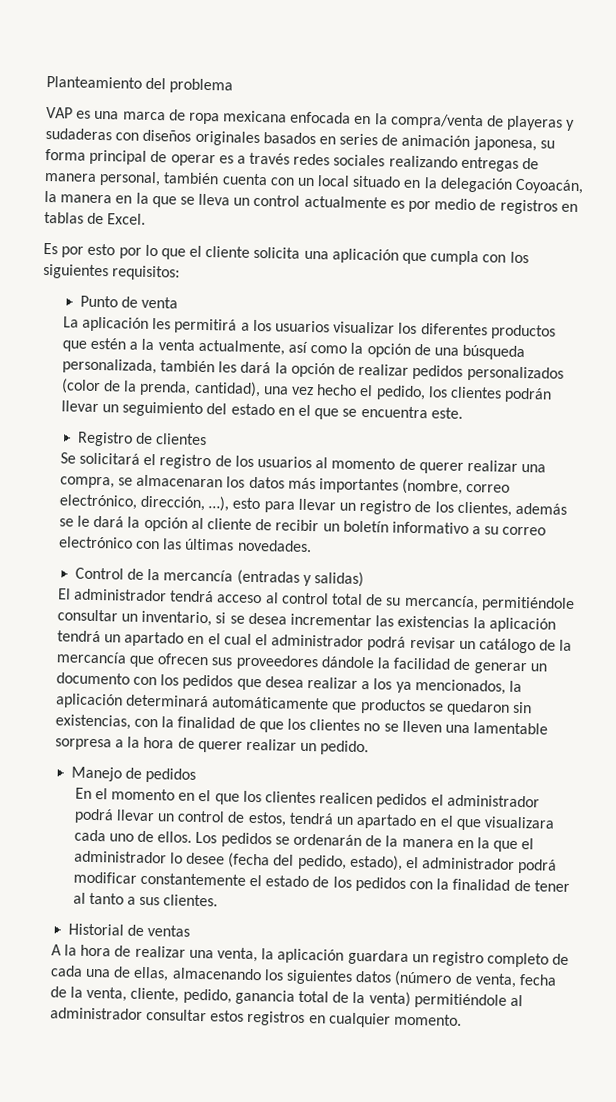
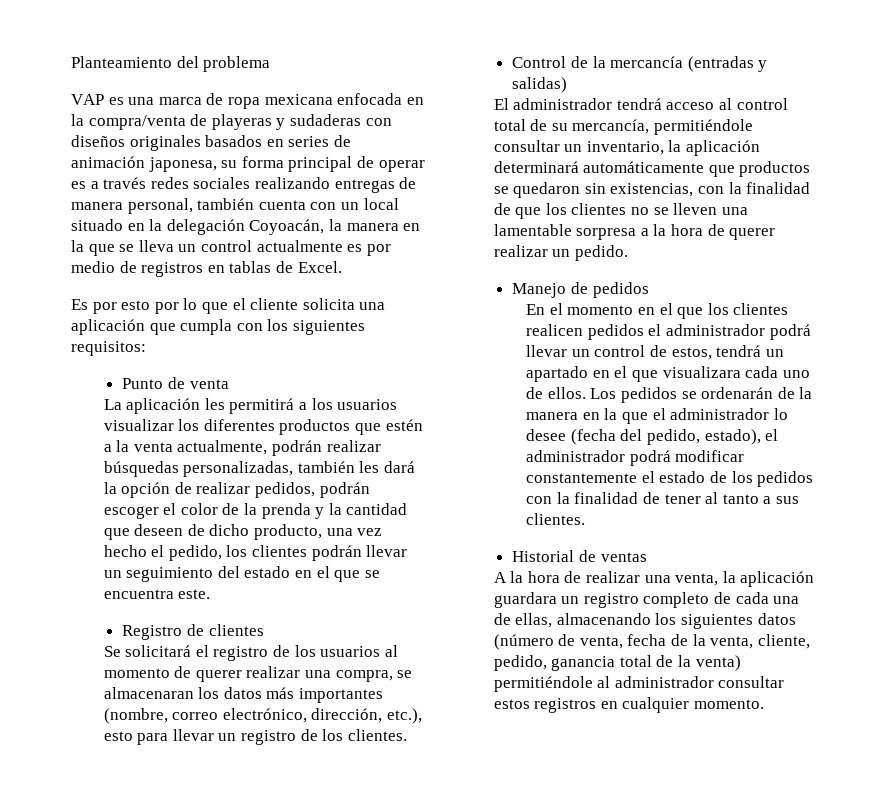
[287,341,526,361] [61,358,157,375] así como la opción de una búsqueda personalizada, -> [271,440,381,456] [103,461,294,477] podrán realizar búsquedas personalizadas,
[412,364,564,382] [60,378,261,398] pedidos personalizados (color de la prenda, cantidad), -> [254,482,370,498] [103,503,408,519] [103,524,322,540] pedidos, podrán escoger el color de la prenda y la cantidad que deseen de dicho producto,
[208,496,231,512] …), -> [386,708,422,724] etc.),
[456,501,567,517] [58,515,547,536] [58,536,312,553] clientes, además se le dará la opción al cliente de recibir un boletín informativo a su correo electrónico con las últimas novedades. -> [347,729,407,741] clientes.
[215,612,556,633] [56,630,573,654] [55,651,547,675] [55,672,506,695] si se desea incrementar las existencias la aplicación tendrá un apartado en el cual el administrador podrá revisar un catálogo de la mercancía que ofrecen sus proveedores dándole la facilidad de generar un documento con los pedidos que desea realizar a los ya mencionados, -> (664, 148) none

